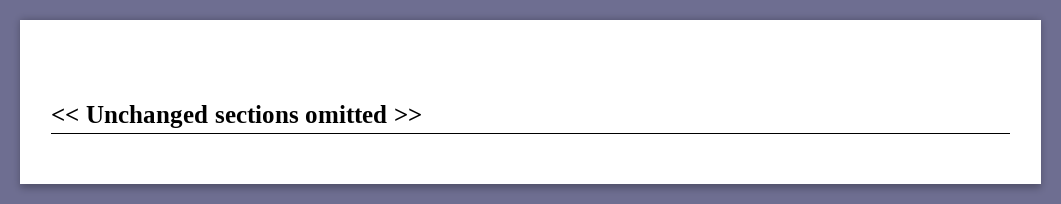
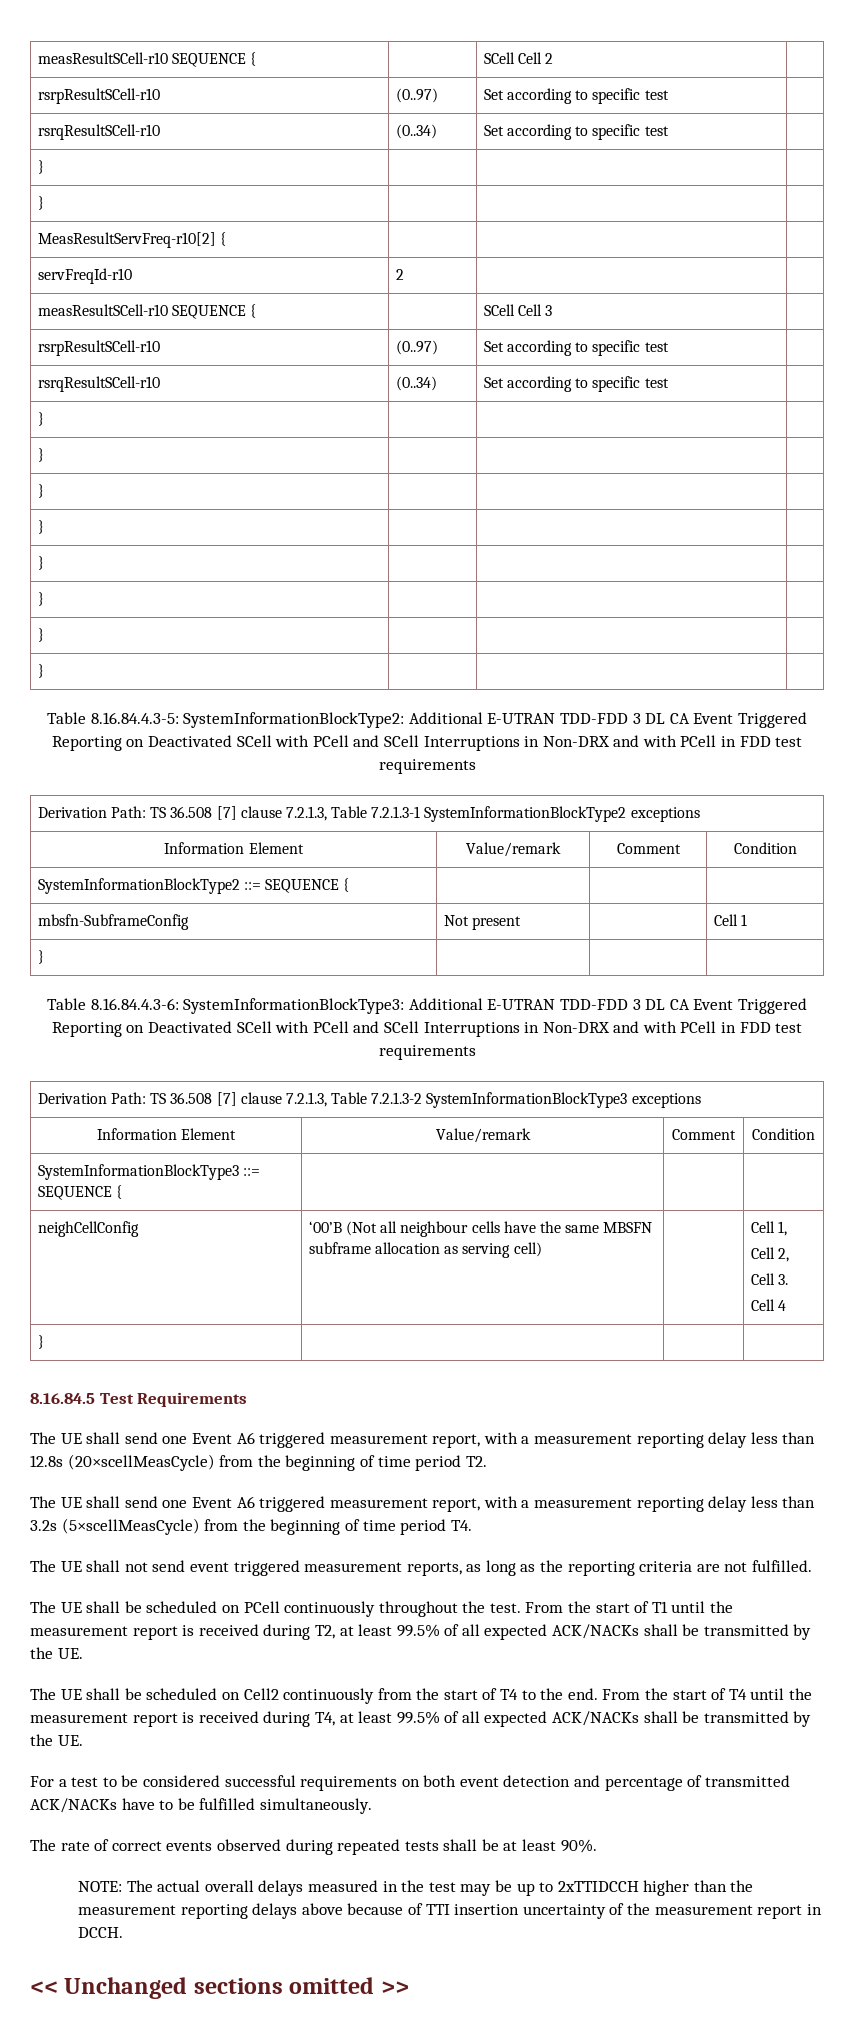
(51, 115) none -> [37,52,257,67] [483,52,554,64] [37,88,160,104] [395,88,438,103] [483,88,669,104] [37,124,160,140] [395,124,437,139] [483,124,669,140] [37,160,44,174] [37,196,44,210] [37,232,226,248] [37,268,132,284] [395,269,404,280] [37,304,257,319] [483,304,553,316] [37,340,160,356] [395,340,438,355] [483,340,669,356] [37,376,160,392] [395,376,437,391] [483,376,669,392] [37,412,44,426] [37,448,44,462] [37,484,44,498] [37,520,44,534] [37,556,44,570] [37,592,44,606] [37,628,44,642] [37,664,44,678] [47,712,807,728] [51,735,803,751] [378,759,476,774] [37,806,700,822] [164,842,304,854] [466,842,561,857] [616,843,681,854] [733,842,797,854] [37,878,350,894] [37,914,189,930] [443,915,521,930] [713,914,747,926] [37,950,44,964] [47,998,807,1014] [51,1021,803,1037] [378,1045,476,1060] [37,1092,701,1108] [96,1128,237,1140] [435,1128,531,1143] [672,1129,736,1140] [752,1128,815,1140] [37,1164,260,1180] [37,1185,122,1200] [37,1221,139,1237] [308,1221,653,1237] [308,1242,542,1258] [750,1221,787,1236] [750,1247,789,1262] [750,1273,788,1285] [750,1299,786,1311] [37,1335,44,1349] [30,1392,248,1407] [30,1432,816,1448] [30,1454,487,1471] [30,1496,816,1512] [30,1518,472,1535] [30,1560,813,1576] [30,1601,734,1617] [30,1624,812,1640] [30,1647,83,1659] [30,1688,812,1704] [30,1711,812,1727] [30,1734,83,1746] [30,1775,790,1791] [30,1798,372,1814] [30,1839,597,1855] [78,1880,754,1896] [78,1903,822,1919] [78,1927,124,1938] measResultSCell-r10 SEQUENCE { | | SCell Cell 2 | // rsrpResultSCell-r10 | (0..97) | Set according to specific test | // rsrqResultSCell-r10 | (0..34) | Set according to specific test | // } | | | // } | | | // MeasResultServFreq-r10[2] { | | | // servFreqId-r10 | 2 | | // measResultSCell-r10 SEQUENCE { | | SCell Cell 3 | // rsrpResultSCell-r10 | (0..97) | Set according to specific test | // rsrqResultSCell-r10 | (0..34) | Set according to specific test | // } | | | // } | | | // } | | | // } | | | // } | | | // } | | | // } | | | // } | | | // Table 8.16.84.4.3-5: SystemInformationBlockType2: Additional E-UTRAN TDD-FDD 3 DL CA Event Triggered Reporting on Deactivated SCell with PCell and SCell Interruptions in Non-DRX and with PCell in FDD test requirements // Derivation Path: TS 36.508 [7] clause 7.2.1.3, Table 7.2.1.3-1 SystemInformationBlockType2 exceptions // Information Element | Value/remark | Comment | Condition // SystemInformationBlockType2 ::= SEQUENCE { | | | // mbsfn-SubframeConfig | Not present | | Cell 1 // } | | | // Table 8.16.84.4.3-6: SystemInformationBlockType3: Additional E-UTRAN TDD-FDD 3 DL CA Event Triggered Reporting on Deactivated SCell with PCell and SCell Interruptions in Non-DRX and with PCell in FDD test requirements // Derivation Path: TS 36.508 [7] clause 7.2.1.3, Table 7.2.1.3-2 SystemInformationBlockType3 exceptions // Information Element | Value/remark | Comment | Condition // SystemInformationBlockType3 ::= SEQUENCE { | | | // neighCellConfig | ‘00’B (Not all neighbour cells have the same MBSFN subframe allocation as serving cell) | | Cell 1, // Cell 2, // Cell 3. // Cell 4 // } | | | // 8.16.84.5 Test Requirements // The UE shall send one Event A6 triggered measurement report, with a measurement reporting delay less than 12.8s (20×scellMeasCycle) from the beginning of time period T2. // The UE shall send one Event A6 triggered measurement report, with a measurement reporting delay less than 3.2s (5×scellMeasCycle) from the beginning of time period T4. // The UE shall not send event triggered measurement reports, as long as the reporting criteria are not fulfilled. // The UE shall be scheduled on PCell continuously throughout the test. From the start of T1 until the measurement report is received during T2, at least 99.5% of all expected ACK/NACKs shall be transmitted by the UE. // The UE shall be scheduled on Cell2 continuously from the start of T4 to the end. From the start of T4 until the measurement report is received during T4, at least 99.5% of all expected ACK/NACKs shall be transmitted by the UE. // For a test to be considered successful requirements on both event detection and percentage of transmitted ACK/NACKs have to be fulfilled simultaneously. // The rate of correct events observed during repeated tests shall be at least 90%. // NOTE: The actual overall delays measured in the test may be up to 2xTTIDCCH higher than the measurement reporting delays above because of TTI insertion uncertainty of the measurement report in DCCH. //

